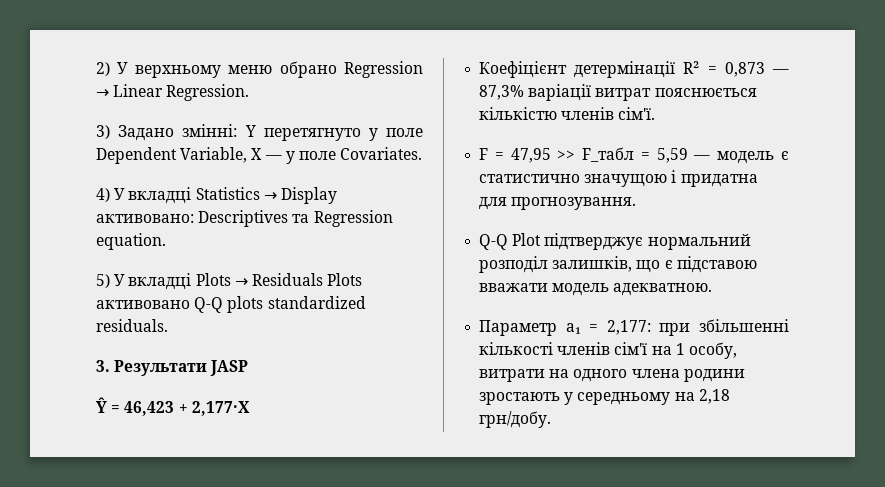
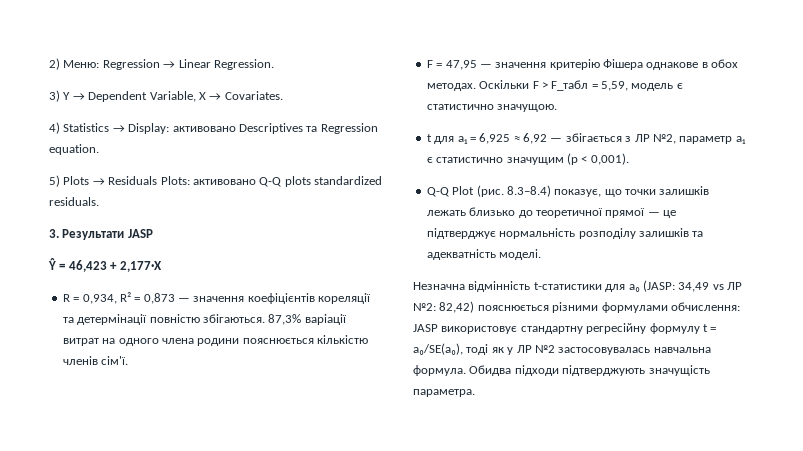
[117,61,337,78] У верхньому меню обрано -> [63,60,100,68] Меню:
[118,124,423,141] [96,147,423,164] [96,187,337,204] [96,214,194,223] Задано змінні: Y перетягнуто у поле Dependent Variable, X — у поле Covariates. // 4) У вкладці Statistics → Display активовано: -> [63,91,283,102] [49,122,236,134] Y → Dependent Variable, X → Covariates. // 4) Statistics → Display: активовано
[114,273,192,290] У вкладці -> (60, 181) none
[327,273,363,286] Plots -> [160,176,190,185] Plots:
[479,61,676,78] Коефіцієнт детермінації -> [62,294,117,304] R = 0,934,
[479,84,652,101] 87,3% варіації витрат -> [193,293,372,304] [62,314,347,325] [62,338,240,346] значення коефіцієнтів кореляції та детермінації повністю збігаються. 87,3% варіації витрат на одного члена родини
[557,147,789,164] [479,170,758,187] [479,197,637,210] [479,233,751,250] [479,256,757,273] [479,283,713,296] [479,319,789,336] [479,342,737,359] [479,369,745,382] [479,389,730,405] [479,411,552,428] >> F_табл = 5,59 — модель є статистично значущою і придатна для прогнозування. // Q-Q Plot підтверджує нормальний розподіл залишків, що є підставою вважати модель адекватною. // Параметр a₁ = 2,177: при збільшенні кількості членів сім'ї на 1 особу, витрати на одного члена родини зростають у середньому на 2,18 грн/добу. -> [479,59,739,70] [426,80,683,91] [426,104,558,112] [426,133,746,144] [426,153,629,165] [426,185,710,197] [426,207,676,218] [426,228,704,239] [426,249,542,260] [413,280,742,292] [413,301,740,313] [413,323,717,334] [413,343,711,355] [413,365,710,376] [413,389,475,397] — значення критерію Фішера однакове в обох методах. Оскільки F > F_табл = 5,59, модель є статистично значущою. // t для a₁ = 6,925 ≈ 6,92 — збігається з ЛР №2, параметр a₁ є статистично значущим (p < 0,001). // Q-Q Plot (рис. 8.3–8.4) показує, що точки залишків лежать близько до теоретичної прямої — це підтверджує нормальність розподілу залишків та адекватність моделі. // Незначна відмінність t-статистики для a₀ (JASP: 34,49 vs ЛР №2: 82,42) пояснюється різними формулами обчислення: JASP використовує стандартну регресійну формулу t = a₀/SE(a₀), тоді як у ЛР №2 застосовувалась навчальна формула. Обидва підходи підтверджують значущість параметра.

